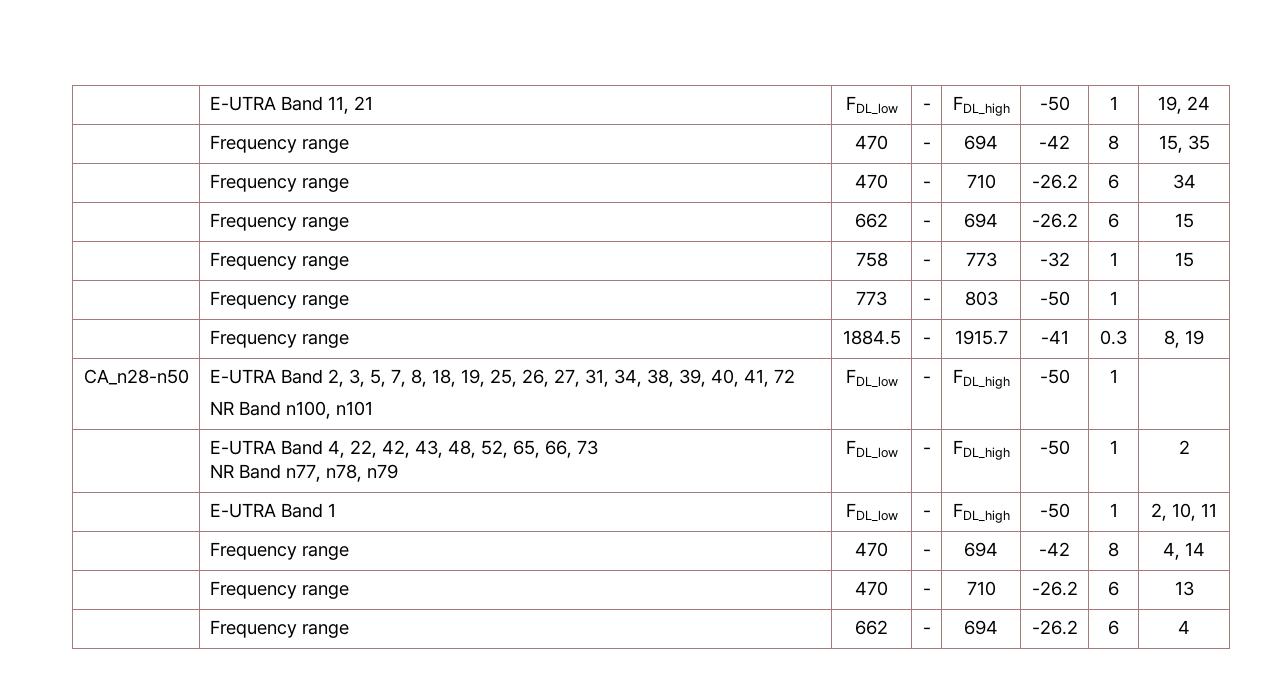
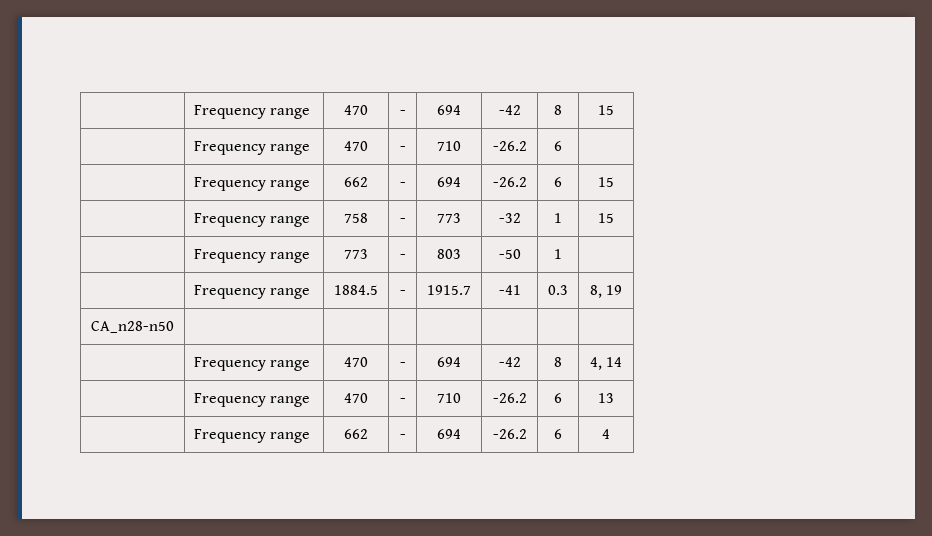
[209,96,373,114] [845,96,898,115] [922,103,931,110] [952,96,1010,116] [1039,96,1070,111] [1109,96,1118,110] [1158,96,1210,114] [209,135,349,153] [855,135,888,150] [922,142,931,149] [964,135,998,150] [1039,135,1070,149] [1108,135,1119,150] [1158,135,1210,153] [209,174,349,192] [855,174,888,189] [922,181,931,188] [966,174,996,189] [1031,174,1078,189] [1108,174,1119,189] [1172,174,1196,189] | E-UTRA Band 11, 21 | FDL_low | - | FDL_high | -50 | 1 | 19, 24 // | Frequency range | 470 | - | 694 | -42 | 8 | 15, 35 // | Frequency range | 470 | - | 710 | -26.2 | 6 | 34 -> [194,105,311,119] [344,105,368,115] [399,110,406,115] [437,105,461,115] [498,105,521,115] [554,105,562,115] [598,105,614,115] [194,141,311,155] [344,141,368,151] [399,146,406,151] [437,141,461,151] [492,141,527,151] [554,141,562,151] | Frequency range | 470 | - | 694 | -42 | 8 | 15 // | Frequency range | 470 | - | 710 | -26.2 | 6 |
[209,369,795,387] [209,401,373,419] [845,369,898,388] [922,376,931,383] [952,369,1010,389] [1039,369,1070,384] [1109,369,1118,383] [209,440,598,458] [209,464,398,482] [845,440,898,459] [922,447,931,454] [952,440,1010,460] [1039,440,1070,455] [1109,440,1118,454] [1178,440,1190,454] [209,503,336,518] [845,503,898,522] [922,510,931,517] [952,503,1010,523] [1039,503,1070,518] [1109,503,1118,517] [1151,503,1217,521] E-UTRA Band 2, 3, 5, 7, 8, 18, 19, 25, 26, 27, 31, 34, 38, 39, 40, 41, 72 // NR Band n100, n101 | FDL_low | - | FDL_high | -50 | 1 | // | E-UTRA Band 4, 22, 42, 43, 48, 52, 65, 66, 73 // NR Band n77, n78, n79 | FDL_low | - | FDL_high | -50 | 1 | 2 // | E-UTRA Band 1 | FDL_low | - | FDL_high | -50 | 1 | 2, 10, 11 -> (174, 327) | | | | | |

